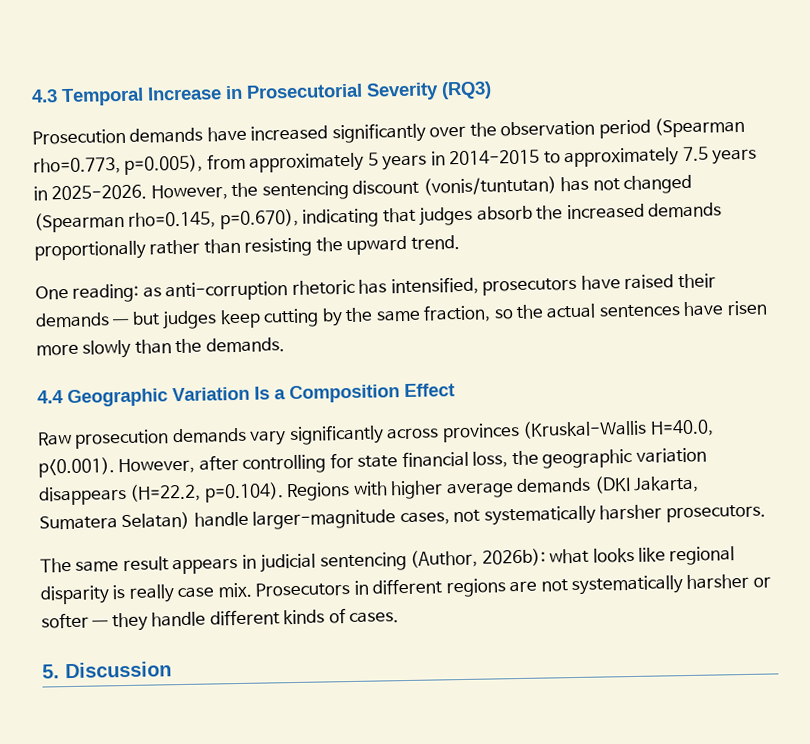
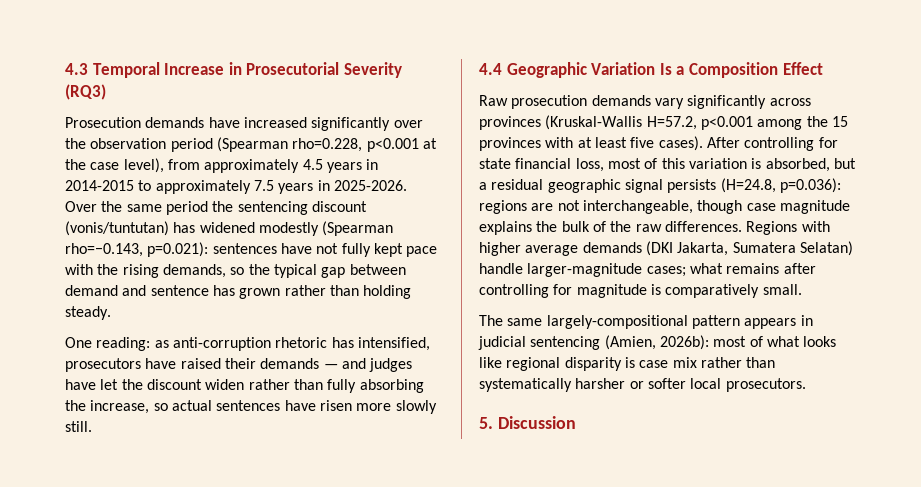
[33,154,204,175] rho=0.773, p=0.005), -> [292,138,437,152] [65,158,164,173] rho=0.228, p<0.001 at the case level),
[367,152,379,166] 5 -> [302,159,323,170] 4.5
[150,184,228,201] However, -> [65,201,208,215] Over the same period
[592,174,693,195] [34,202,723,233] [34,235,460,261] not changed (Spearman rho=0.145, p=0.670), indicating that judges absorb the increased demands proportionally rather than resisting the upward trend. -> [199,221,394,236] [65,242,438,257] [65,264,406,278] [65,285,412,299] [65,306,111,320] widened modestly (Spearman rho=−0.143, p=0.021): sentences have not fully kept pace with the rising demands, so the typical gap between demand and sentence has grown rather than holding steady.
[131,304,544,330] but judges keep cutting by the same fraction, so the -> [341,358,413,372] [65,379,424,393] [65,400,168,414] and judges have let the discount widen rather than fully absorbing the increase, so
[134,337,285,354] than the demands. -> [65,421,92,432] still.
[649,419,714,437] [38,454,239,478] H=40.0, p<0.001). However, after -> [646,116,848,130] [479,136,740,151] H=57.2, p<0.001 among the 15 provinces with at least five cases). After
[511,447,707,469] [38,482,284,506] the geographic variation disappears (H=22.2, p=0.104). -> [607,158,856,172] [479,178,841,193] [479,200,850,214] [479,221,742,235] most of this variation is absorbed, but a residual geographic signal persists (H=24.8, p=0.036): regions are not interchangeable, though case magnitude explains the bulk of the raw differences.
[399,504,766,526] cases, not systematically harsher prosecutors. -> [646,263,816,277] [479,284,802,298] cases; what remains after controlling for magnitude is comparatively small.
[122,556,169,572] result -> [546,315,740,329] largely-compositional pattern
[410,548,546,568] (Author, 2026b): -> [604,335,763,350] (Amien, 2026b): most of
[128,573,771,603] [41,608,400,632] really case mix. Prosecutors in different regions are not systematically harsher or softer — they handle different kinds of cases. -> [639,357,776,368] [479,378,806,392] case mix rather than systematically harsher or softer local prosecutors.

